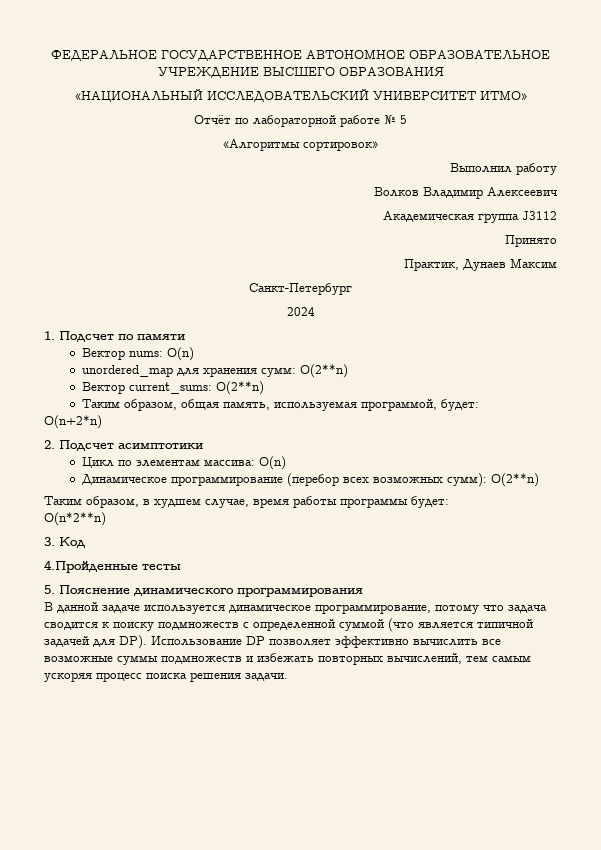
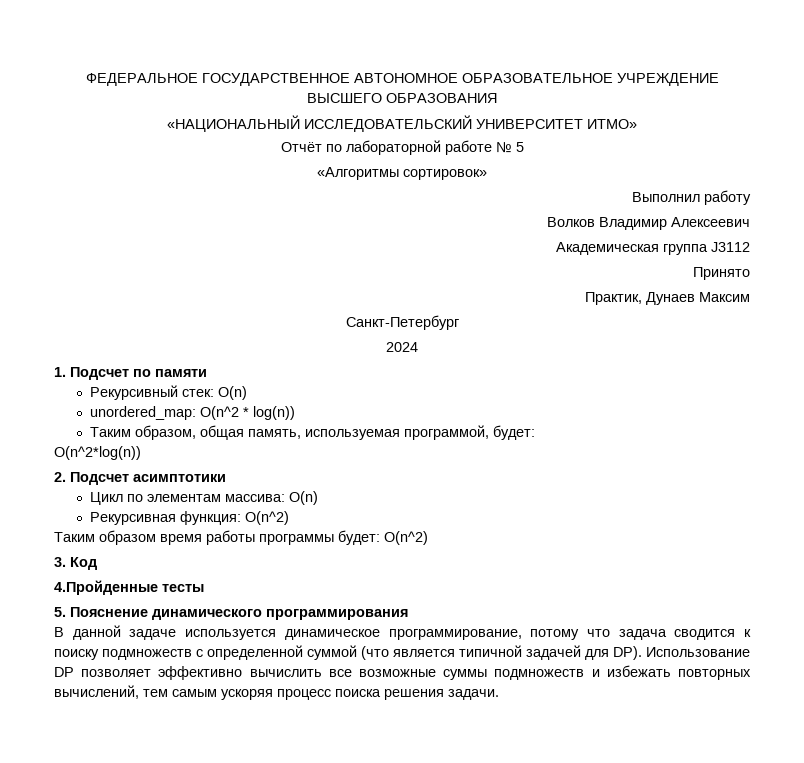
[82,347,195,361] [82,364,349,378] [82,381,265,395] Вектор nums: O(n) // unordered_map для хранения сумм: O(2**n) // Вектор current_sums: O(2**n) -> [89,385,247,400] [89,406,295,420] Рекурсивный стек: O(n) // unordered_map: O(n^2 * log(n))
[44,415,102,429] O(n+2*n) -> [54,446,141,460] O(n^2*log(n))
[82,473,540,487] [44,496,249,508] Динамическое программирование (перебор всех возможных сумм): O(2**n) // Таким образом, в худшем случае, -> [89,511,289,525] [54,530,156,545] Рекурсивная функция: O(n^2) // Таким образом
[44,512,106,526] // O(n*2**n) -> [384,531,428,545] O(n^2)

